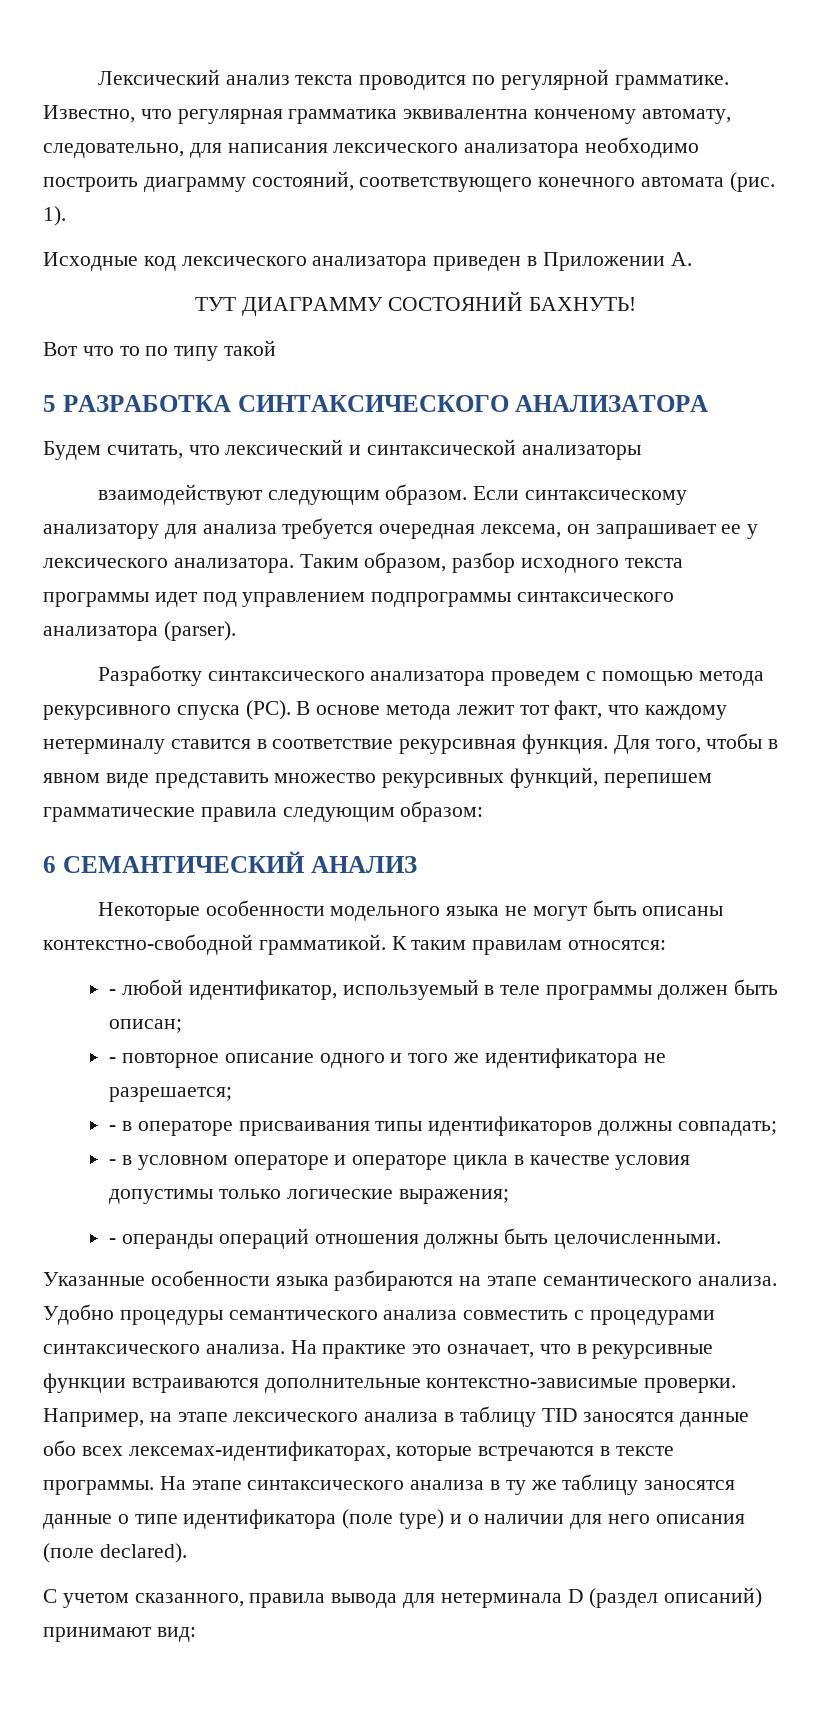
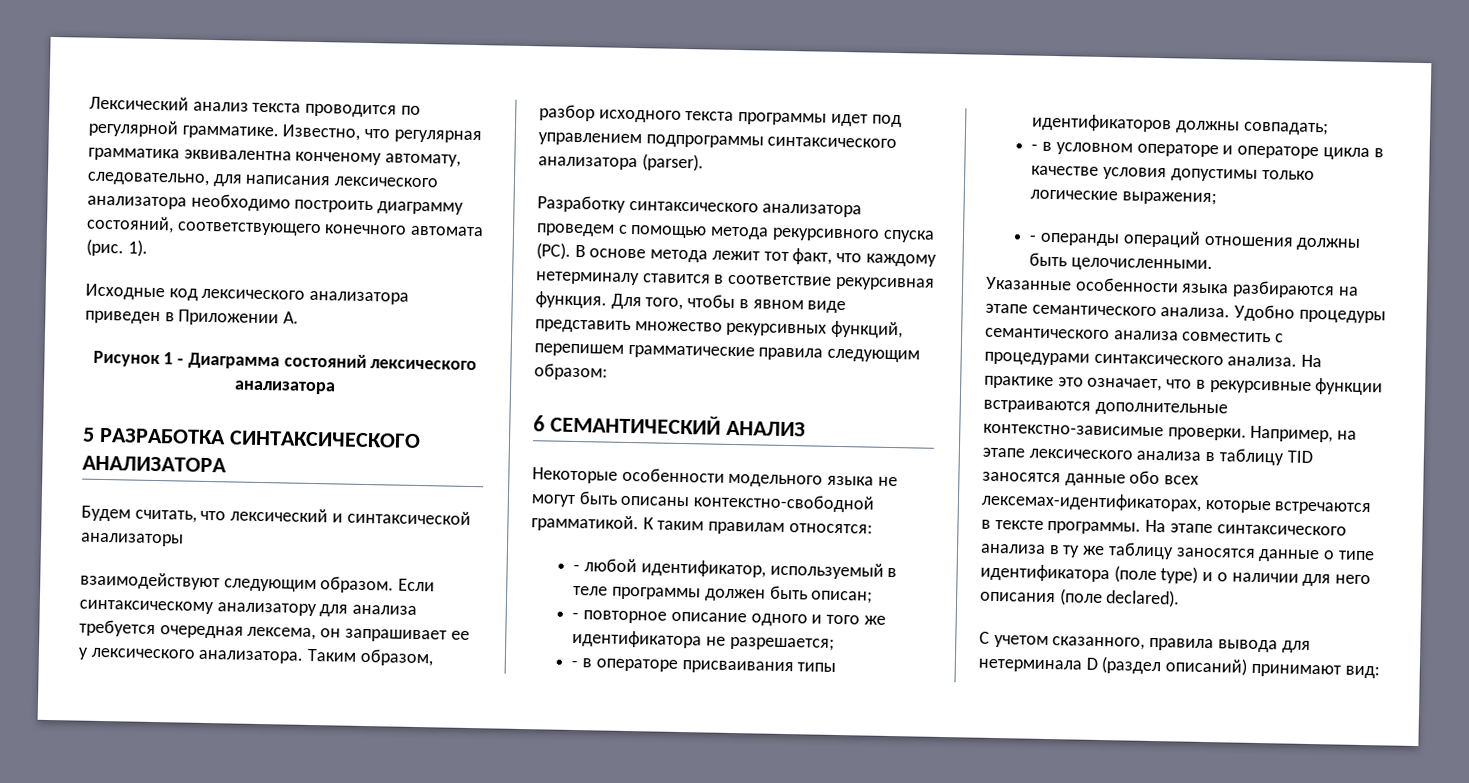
[195,291,636,316] [43,340,277,361] ТУТ ДИАГРАММУ СОСТОЯНИЙ БАХНУТЬ! // Вот что то по типу такой -> [92,350,478,371] [233,380,336,395] Рисунок 1 - Диаграмма состояний лексического анализатора

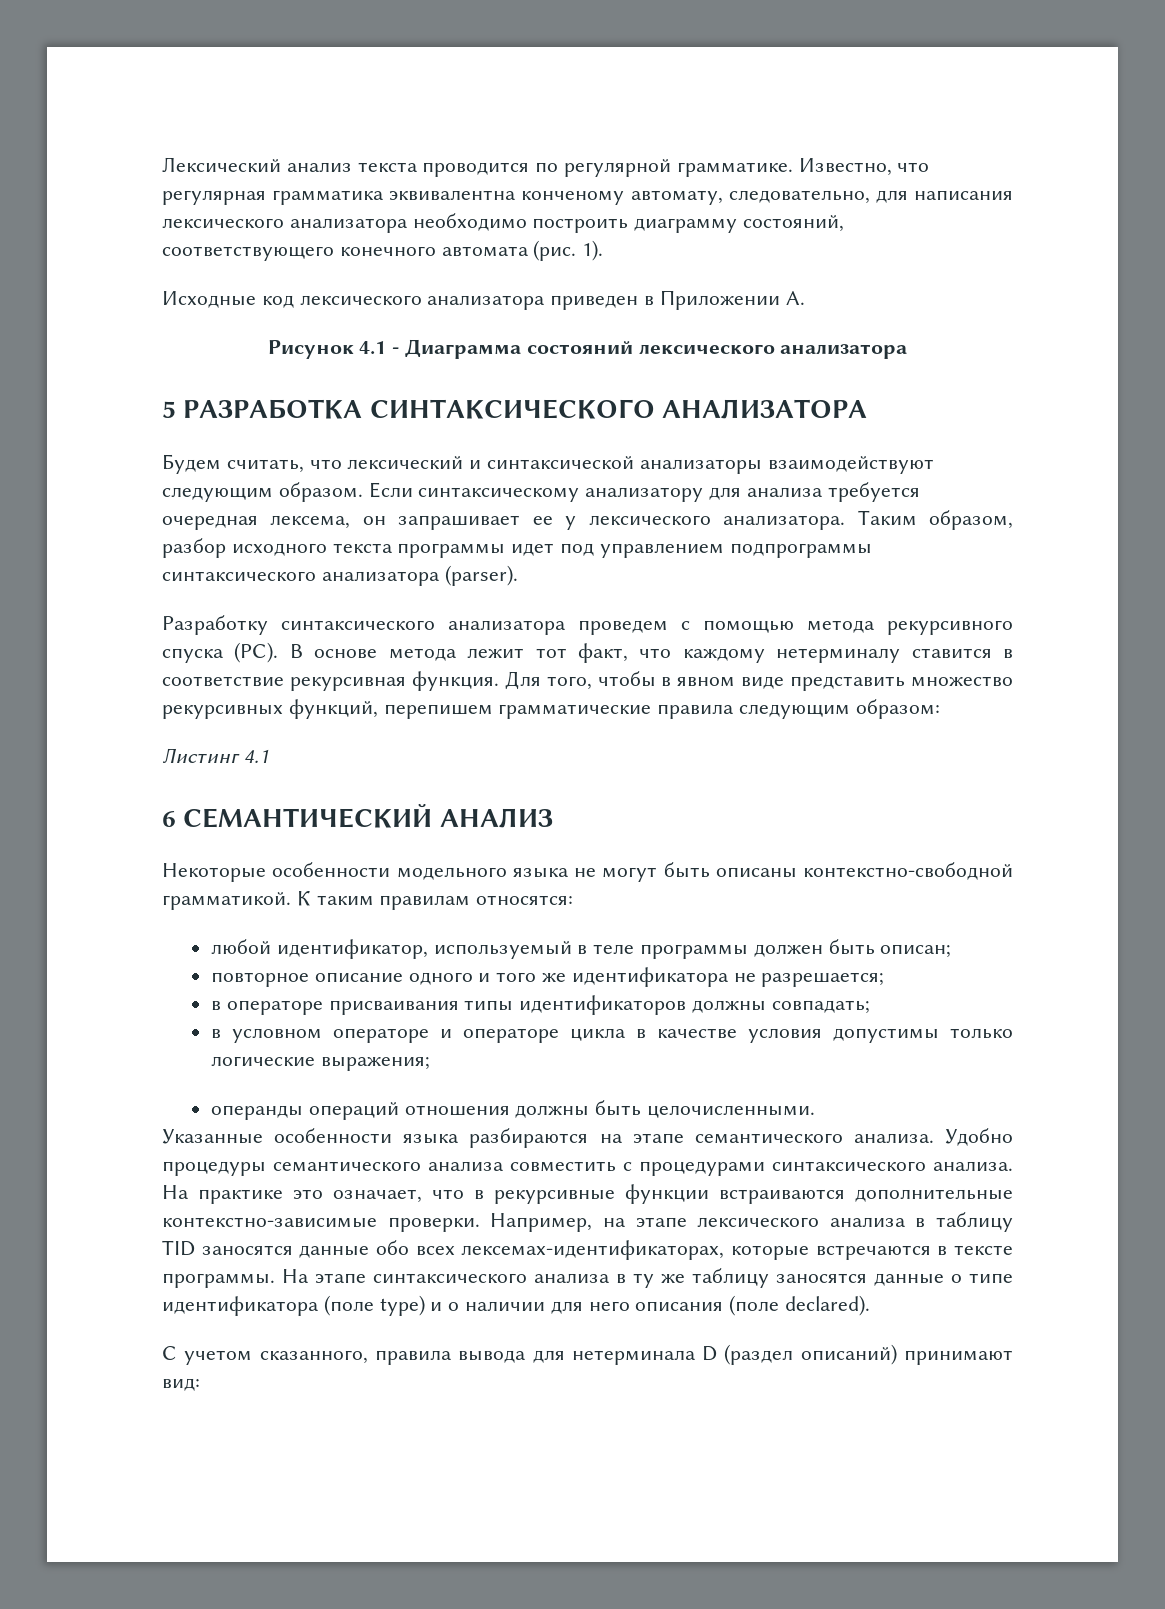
[163,352,174,365] 1 -> [359,341,387,355] 4.1
(184, 539) // -> (762, 466) none
(608, 372) none -> [162,748,269,763] // Листинг 4.1
[573,563,581,572] - -> (574, 900) none
[572,611,580,620] - -> (952, 951) none
[571,659,579,668] - -> (885, 979) none
[1031,143,1039,151] - -> (870, 1007) none
[1029,234,1038,242] - -> (430, 1063) none

